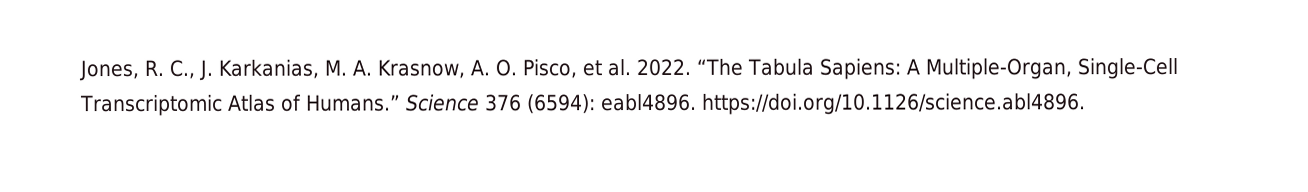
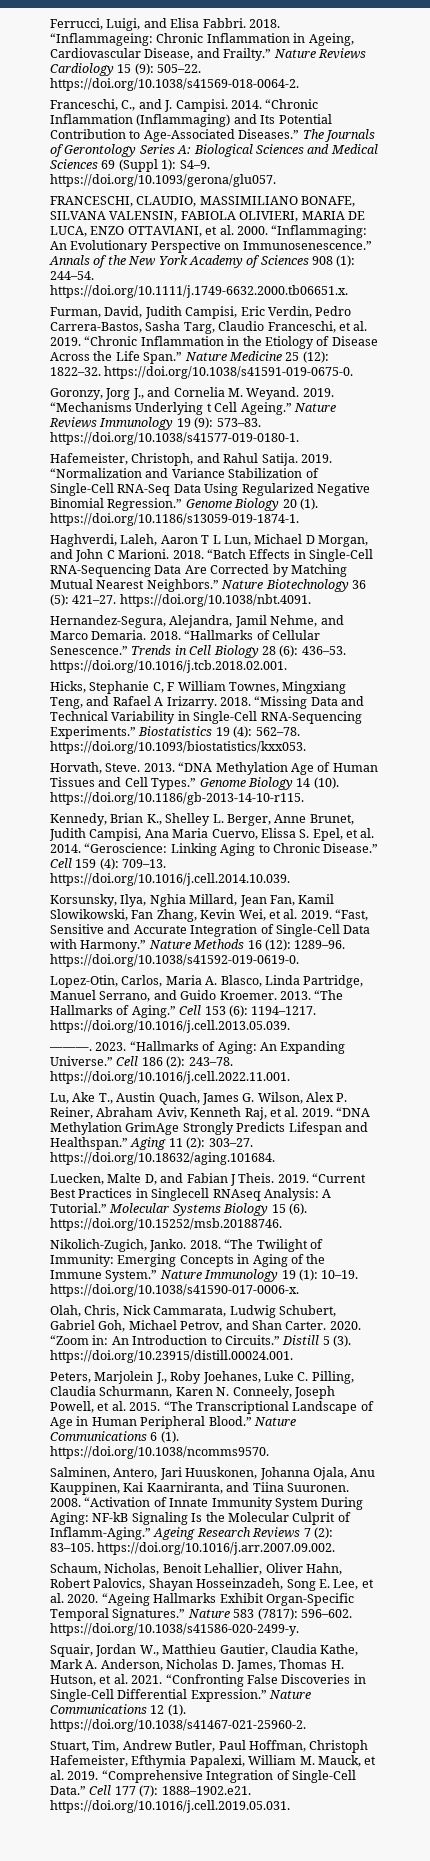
[79,57,1178,82] [79,93,1086,117] Jones, R. C., J. Karkanias, M. A. Krasnow, A. O. Pisco, et al. 2022. “The Tabula Sapiens: A Multiple-Organ, Single-Cell Transcriptomic Atlas of Humans.” Science 376 (6594): eabl4896. https://doi.org/10.1126/science.abl4896. -> [50,18,280,31] [50,33,354,46] [50,48,366,61] [50,63,202,76] [50,78,299,91] [50,99,319,112] [50,114,332,127] [50,129,375,142] [50,144,378,157] [50,159,210,172] [50,174,276,187] [50,196,356,207] [50,211,365,222] [50,225,368,238] [50,240,372,253] [49,255,356,268] [50,271,94,280] [50,285,348,298] [50,306,352,319] [50,321,368,334] [50,336,378,349] [50,351,329,364] [50,366,354,379] [50,387,334,400] [50,402,336,415] [49,417,261,430] [50,432,299,445] [50,453,332,466] [50,468,319,478] [50,483,370,496] [50,498,318,511] [50,513,299,526] [50,534,368,547] [50,549,373,562] [50,564,347,577] [50,579,366,592] [50,594,311,607] [50,615,344,628] [50,630,320,640] [50,645,346,658] [50,660,287,673] [50,681,347,694] [50,696,364,709] [50,711,362,724] [50,726,300,739] [50,741,306,754] [50,762,378,775] [50,777,339,790] [50,792,304,805] [50,813,354,826] [49,828,375,841] [50,843,379,856] [50,858,167,870] [50,873,290,886] [50,894,335,907] [50,909,368,922] [50,924,371,937] [50,939,346,952] [50,954,299,967] [50,975,364,988] [50,990,344,1002] [50,1005,317,1018] [50,1020,290,1033] [49,1041,346,1054] [50,1056,233,1068] [50,1071,290,1084] [50,1092,348,1105] [50,1107,370,1120] [50,1122,368,1135] [50,1137,253,1150] [50,1152,275,1165] [50,1173,366,1186] [50,1188,332,1201] [50,1203,307,1216] [50,1218,282,1231] [50,1239,323,1252] [50,1254,326,1267] [50,1269,359,1282] [50,1284,299,1297] [50,1305,336,1318] [50,1320,361,1332] [50,1335,351,1347] [50,1350,293,1363] [50,1371,354,1384] [50,1386,335,1399] [50,1401,374,1414] [50,1416,296,1429] [50,1431,179,1443] [50,1446,269,1459] [50,1467,376,1480] [50,1482,349,1495] [50,1497,364,1510] [50,1512,351,1525] [50,1527,333,1540] [50,1542,336,1555] [50,1563,342,1575] [50,1578,374,1591] [50,1593,354,1606] [50,1608,352,1621] [50,1623,299,1636] [50,1644,359,1657] [50,1659,344,1672] [50,1674,366,1687] [50,1689,312,1702] [50,1704,186,1716] [50,1719,306,1732] [50,1740,369,1753] [50,1755,377,1768] [50,1770,356,1783] [50,1785,251,1797] [50,1800,290,1813] Ferrucci, Luigi, and Elisa Fabbri. 2018. “Inflammageing: Chronic Inflammation in Ageing, Cardiovascular Disease, and Frailty.” Nature Reviews Cardiology 15 (9): 505–22. https://doi.org/10.1038/s41569-018-0064-2. // Franceschi, C., and J. Campisi. 2014. “Chronic Inflammation (Inflammaging) and Its Potential Contribution to Age-Associated Diseases.” The Journals of Gerontology Series A: Biological Sciences and Medical Sciences 69 (Suppl 1): S4–9. https://doi.org/10.1093/gerona/glu057. // FRANCESCHI, CLAUDIO, MASSIMILIANO BONAFE, SILVANA VALENSIN, FABIOLA OLIVIERI, MARIA DE LUCA, ENZO OTTAVIANI, et al. 2000. “Inflammaging: An Evolutionary Perspective on Immunosenescence.” Annals of the New York Academy of Sciences 908 (1): 244–54. https://doi.org/10.1111/j.1749-6632.2000.tb06651.x. // Furman, David, Judith Campisi, Eric Verdin, Pedro Carrera-Bastos, Sasha Targ, Claudio Franceschi, et al. 2019. “Chronic Inflammation in the Etiology of Disease Across the Life Span.” Nature Medicine 25 (12): 1822–32. https://doi.org/10.1038/s41591-019-0675-0. // Goronzy, Jorg J., and Cornelia M. Weyand. 2019. “Mechanisms Underlying t Cell Ageing.” Nature Reviews Immunology 19 (9): 573–83. https://doi.org/10.1038/s41577-019-0180-1. // Hafemeister, Christoph, and Rahul Satija. 2019. “Normalization and Variance Stabilization of Single-Cell RNA-Seq Data Using Regularized Negative Binomial Regression.” Genome Biology 20 (1). https://doi.org/10.1186/s13059-019-1874-1. // Haghverdi, Laleh, Aaron T L Lun, Michael D Morgan, and John C Marioni. 2018. “Batch Effects in Single-Cell RNA-Sequencing Data Are Corrected by Matching Mutual Nearest Neighbors.” Nature Biotechnology 36 (5): 421–27. https://doi.org/10.1038/nbt.4091. // Hernandez-Segura, Alejandra, Jamil Nehme, and Marco Demaria. 2018. “Hallmarks of Cellular Senescence.” Trends in Cell Biology 28 (6): 436–53. https://doi.org/10.1016/j.tcb.2018.02.001. // Hicks, Stephanie C, F William Townes, Mingxiang Teng, and Rafael A Irizarry. 2018. “Missing Data and Technical Variability in Single-Cell RNA-Sequencing Experiments.” Biostatistics 19 (4): 562–78. https://doi.org/10.1093/biostatistics/kxx053. // Horvath, Steve. 2013. “DNA Methylation Age of Human Tissues and Cell Types.” Genome Biology 14 (10). https://doi.org/10.1186/gb-2013-14-10-r115. // Kennedy, Brian K., Shelley L. Berger, Anne Brunet, Judith Campisi, Ana Maria Cuervo, Elissa S. Epel, et al. 2014. “Geroscience: Linking Aging to Chronic Disease.” Cell 159 (4): 709–13. https://doi.org/10.1016/j.cell.2014.10.039. // Korsunsky, Ilya, Nghia Millard, Jean Fan, Kamil Slowikowski, Fan Zhang, Kevin Wei, et al. 2019. “Fast, Sensitive and Accurate Integration of Single-Cell Data with Harmony.” Nature Methods 16 (12): 1289–96. https://doi.org/10.1038/s41592-019-0619-0. // Lopez-Otin, Carlos, Maria A. Blasco, Linda Partridge, Manuel Serrano, and Guido Kroemer. 2013. “The Hallmarks of Aging.” Cell 153 (6): 1194–1217. https://doi.org/10.1016/j.cell.2013.05.039. // ———. 2023. “Hallmarks of Aging: An Expanding Universe.” Cell 186 (2): 243–78. https://doi.org/10.1016/j.cell.2022.11.001. // Lu, Ake T., Austin Quach, James G. Wilson, Alex P. Reiner, Abraham Aviv, Kenneth Raj, et al. 2019. “DNA Methylation GrimAge Strongly Predicts Lifespan and Healthspan.” Aging 11 (2): 303–27. https://doi.org/10.18632/aging.101684. // Luecken, Malte D, and Fabian J Theis. 2019. “Current Best Practices in Singlecell RNAseq Analysis: A Tutorial.” Molecular Systems Biology 15 (6). https://doi.org/10.15252/msb.20188746. // Nikolich-Zugich, Janko. 2018. “The Twilight of Immunity: Emerging Concepts in Aging of the Immune System.” Nature Immunology 19 (1): 10–19. https://doi.org/10.1038/s41590-017-0006-x. // Olah, Chris, Nick Cammarata, Ludwig Schubert, Gabriel Goh, Michael Petrov, and Shan Carter. 2020. “Zoom in: An Introduction to Circuits.” Distill 5 (3). https://doi.org/10.23915/distill.00024.001. // Peters, Marjolein J., Roby Joehanes, Luke C. Pilling, Claudia Schurmann, Karen N. Conneely, Joseph Powell, et al. 2015. “The Transcriptional Landscape of Age in Human Peripheral Blood.” Nature Communications 6 (1). https://doi.org/10.1038/ncomms9570. // Salminen, Antero, Jari Huuskonen, Johanna Ojala, Anu Kauppinen, Kai Kaarniranta, and Tiina Suuronen. 2008. “Activation of Innate Immunity System During Aging: NF-kB Signaling Is the Molecular Culprit of Inflamm-Aging.” Ageing Research Reviews 7 (2): 83–105. https://doi.org/10.1016/j.arr.2007.09.002. // Schaum, Nicholas, Benoit Lehallier, Oliver Hahn, Robert Palovics, Shayan Hosseinzadeh, Song E. Lee, et al. 2020. “Ageing Hallmarks Exhibit Organ-Specific Temporal Signatures.” Nature 583 (7817): 596–602. https://doi.org/10.1038/s41586-020-2499-y. // Squair, Jordan W., Matthieu Gautier, Claudia Kathe, Mark A. Anderson, Nicholas D. James, Thomas H. Hutson, et al. 2021. “Confronting False Discoveries in Single-Cell Differential Expression.” Nature Communications 12 (1). https://doi.org/10.1038/s41467-021-25960-2. // Stuart, Tim, Andrew Butler, Paul Hoffman, Christoph Hafemeister, Efthymia Papalexi, William M. Mauck, et al. 2019. “Comprehensive Integration of Single-Cell Data.” Cell 177 (7): 1888–1902.e21. https://doi.org/10.1016/j.cell.2019.05.031.

